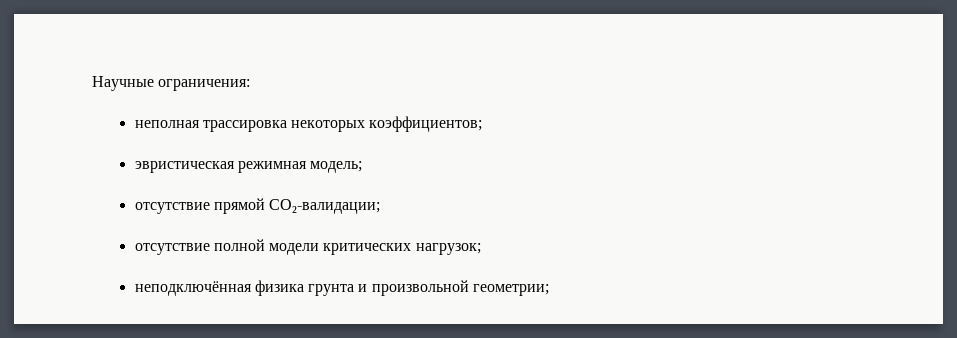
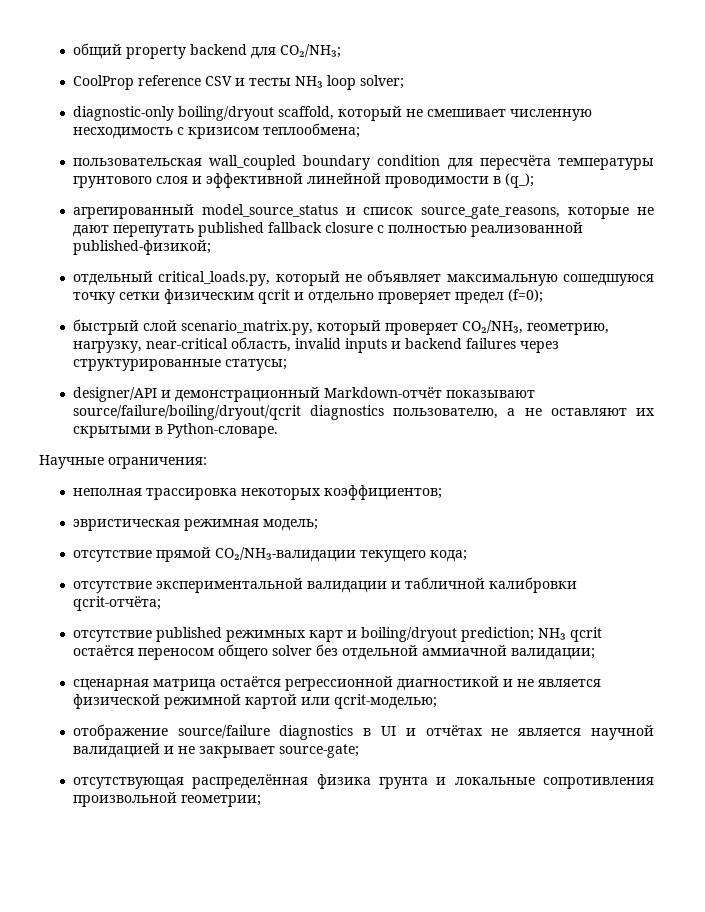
(92, 83) none -> [72,43,341,59] [72,75,404,90] [72,106,592,121] [72,123,360,139] [72,155,654,170] [72,173,534,188] [72,204,655,219] [72,222,583,237] [72,240,211,255] [72,270,655,286] [72,289,543,304] [72,319,609,335] [72,337,559,353] [72,359,287,371] [72,387,535,402] [72,405,655,420] [72,423,278,438] общий property backend для CO₂/NH₃; // CoolProp reference CSV и тесты NH₃ loop solver; // diagnostic-only boiling/dryout scaffold, который не смешивает численную несходимость с кризисом теплообмена; // пользовательская wall_coupled boundary condition для пересчёта температуры грунтового слоя и эффективной линейной проводимости в (q_); // агрегированный model_source_status и список source_gate_reasons, которые не дают перепутать published fallback closure с полностью реализованной published-физикой; // отдельный critical_loads.py, который не объявляет максимальную сошедшуюся точку сетки физическим qcrit и отдельно проверяет предел (f=0); // быстрый слой scenario_matrix.py, который проверяет CO₂/NH₃, геометрию, нагрузку, near-critical область, invalid inputs и backend failures через структурированные статусы; // designer/API и демонстрационный Markdown-отчёт показывают source/failure/boiling/dryout/qcrit diagnostics пользователю, а не оставляют их скрытыми в Python-словаре. //
[269,199,381,214] [134,239,481,255] [134,281,252,296] CO₂-валидации; // отсутствие полной модели критических нагрузок; // неподключённая -> [214,547,467,562] [72,577,577,593] [72,596,161,611] [72,627,602,642] [72,644,595,660] [72,676,601,691] [72,694,437,709] [72,724,654,740] [72,743,359,758] [72,774,309,789] CO₂/NH₃-валидации текущего кода; // отсутствие экспериментальной валидации и табличной калибровки qcrit-отчёта; // отсутствие published режимных карт и boiling/dryout prediction; NH₃ qcrit остаётся переносом общего solver без отдельной аммиачной валидации; // сценарная матрица остаётся регрессионной диагностикой и не является физической режимной картой или qcrit-моделью; // отображение source/failure diagnostics в UI и отчётах не является научной валидацией и не закрывает source-gate; // отсутствующая распределённая
(368, 288) none -> [454,777,655,789] локальные сопротивления

